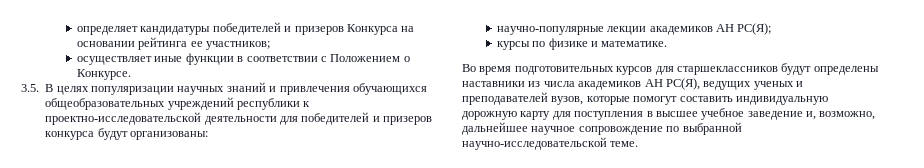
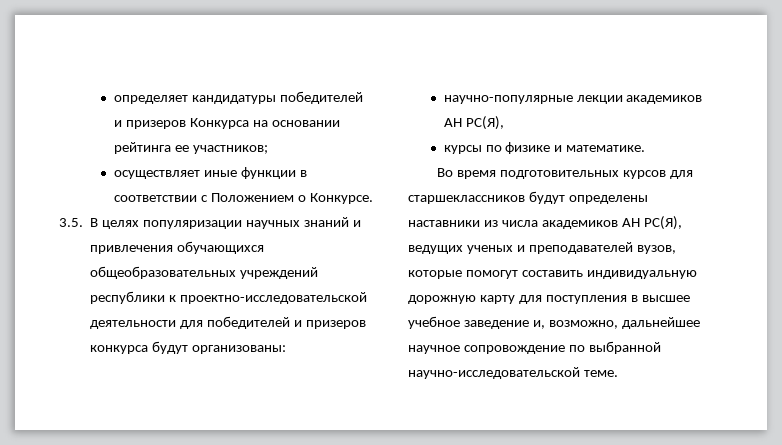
[737,23,772,35] РС(Я); -> [465,116,504,130] РС(Я),

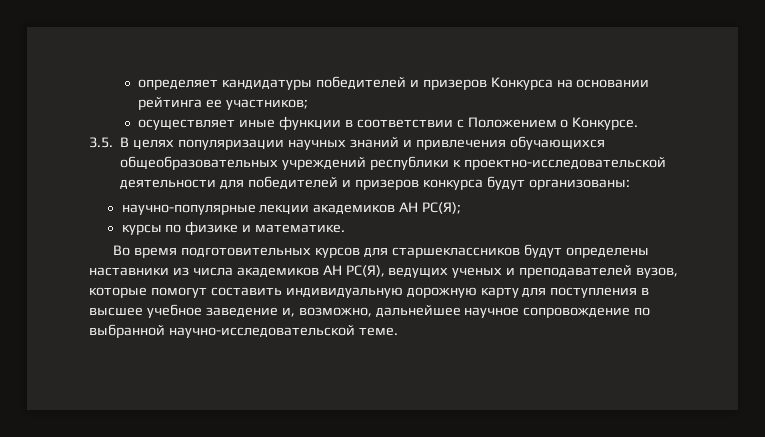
[465,116,504,130] РС(Я), -> [422,202,462,214] РС(Я);

